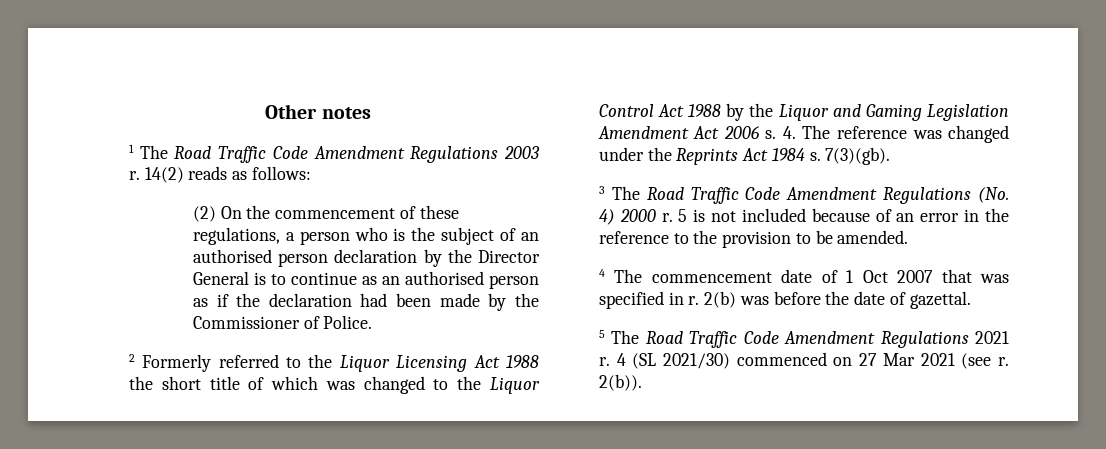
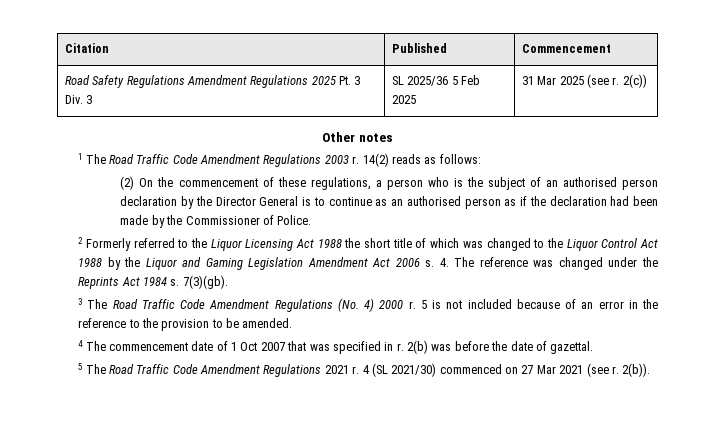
(265, 111) none -> [64,43,109,53] [391,43,447,53] [521,44,611,53] [64,75,361,88] [64,95,93,104] [391,75,480,86] [391,95,416,104] [521,74,647,88] Citation | Published | Commencement // Road Safety Regulations Amendment Regulations 2025 Pt. 3 Div. 3 | SL 2025/36 5 Feb 2025 | 31 Mar 2025 (see r. 2(c)) //

